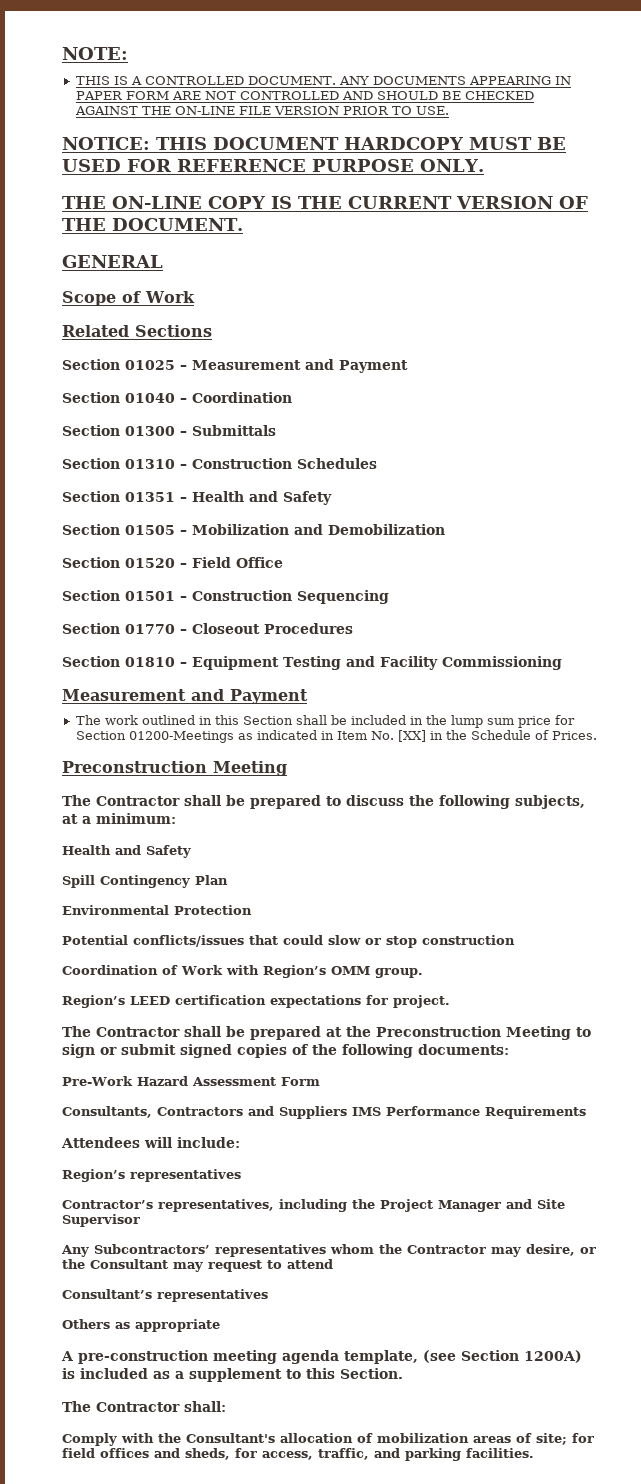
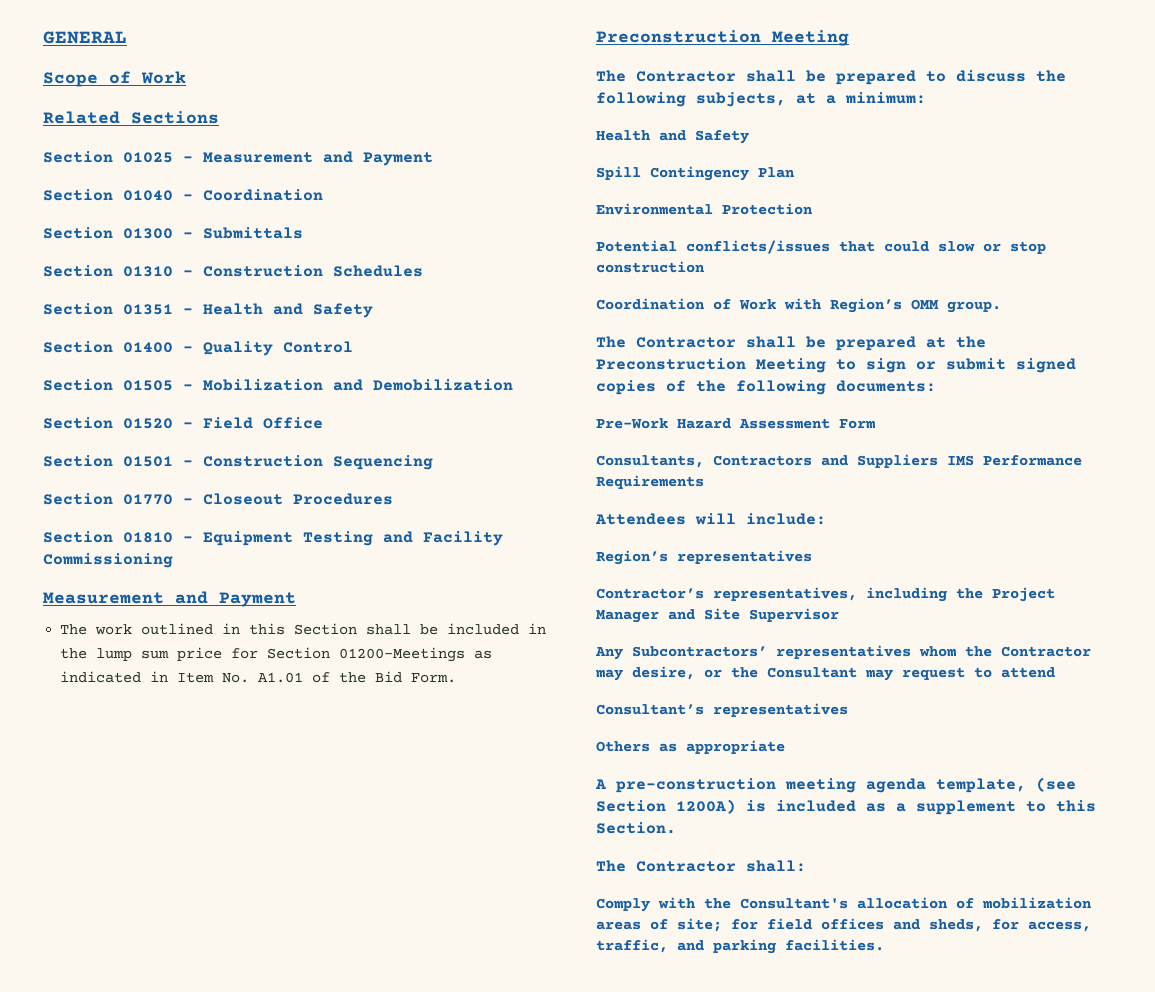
[62,47,128,60] [75,76,571,85] [75,91,534,100] [74,106,449,115] [62,137,566,150] [62,159,484,172] [62,196,588,209] [62,218,243,231] NOTE: // THIS IS A CONTROLLED DOCUMENT. ANY DOCUMENTS APPEARING IN PAPER FORM ARE NOT CONTROLLED AND SHOULD BE CHECKED AGAINST THE ON-LINE FILE VERSION PRIOR TO USE. // NOTICE: THIS DOCUMENT HARDCOPY MUST BE USED FOR REFERENCE PURPOSE ONLY. // THE ON-LINE COPY IS THE CURRENT VERSION OF THE DOCUMENT. // -> (43, 37) none
(332, 498) none -> [43,341,353,356] // Section 01400 – Quality Control
[397,730,597,742] [XX] in the Schedule of Prices. -> [258,671,457,683] A1.01 of the Bid Form.
[62,995,450,1008] // Region’s LEED certification expectations for project. -> (1001, 307) none

